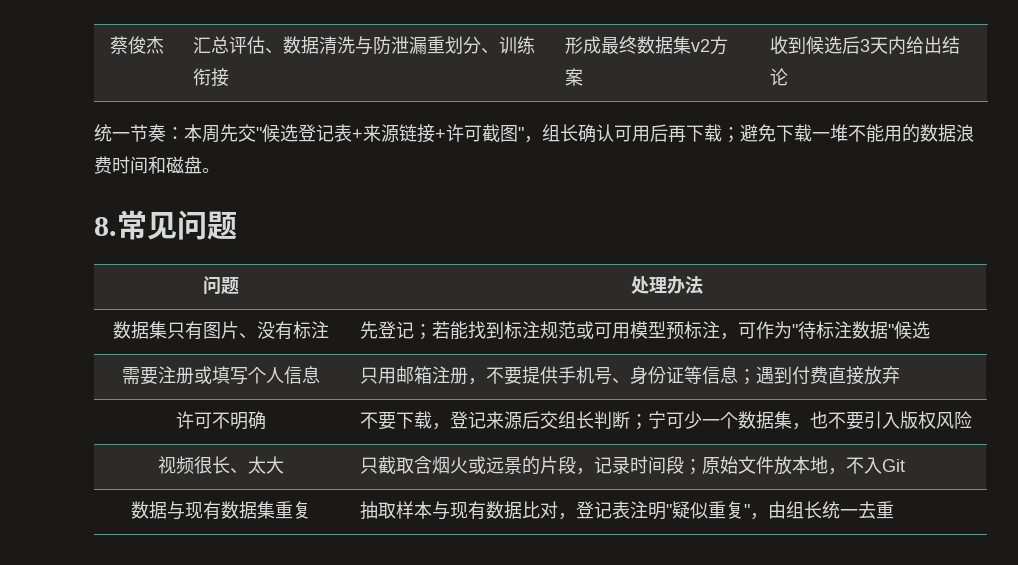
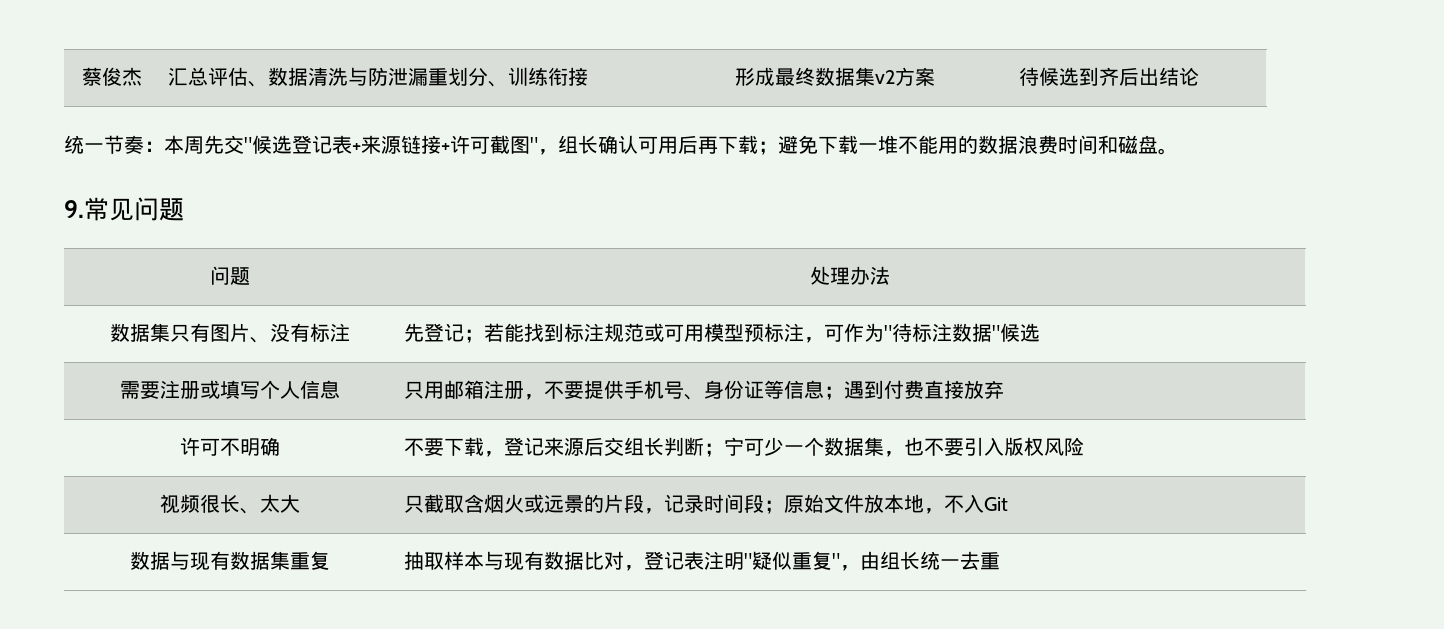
[769,36,924,55] 收到候选后3天内给 -> [1018,67,1139,86] 待候选到齐后
[94,217,117,236] 8. -> [64,200,84,218] 9.

